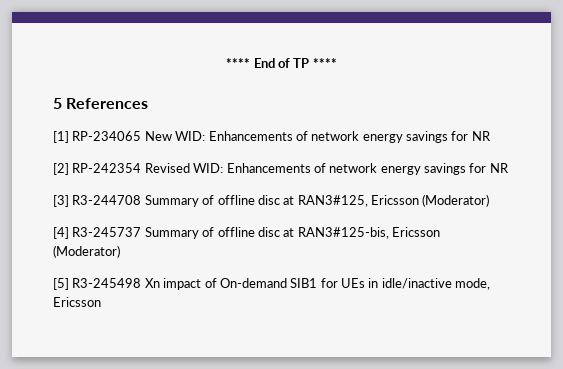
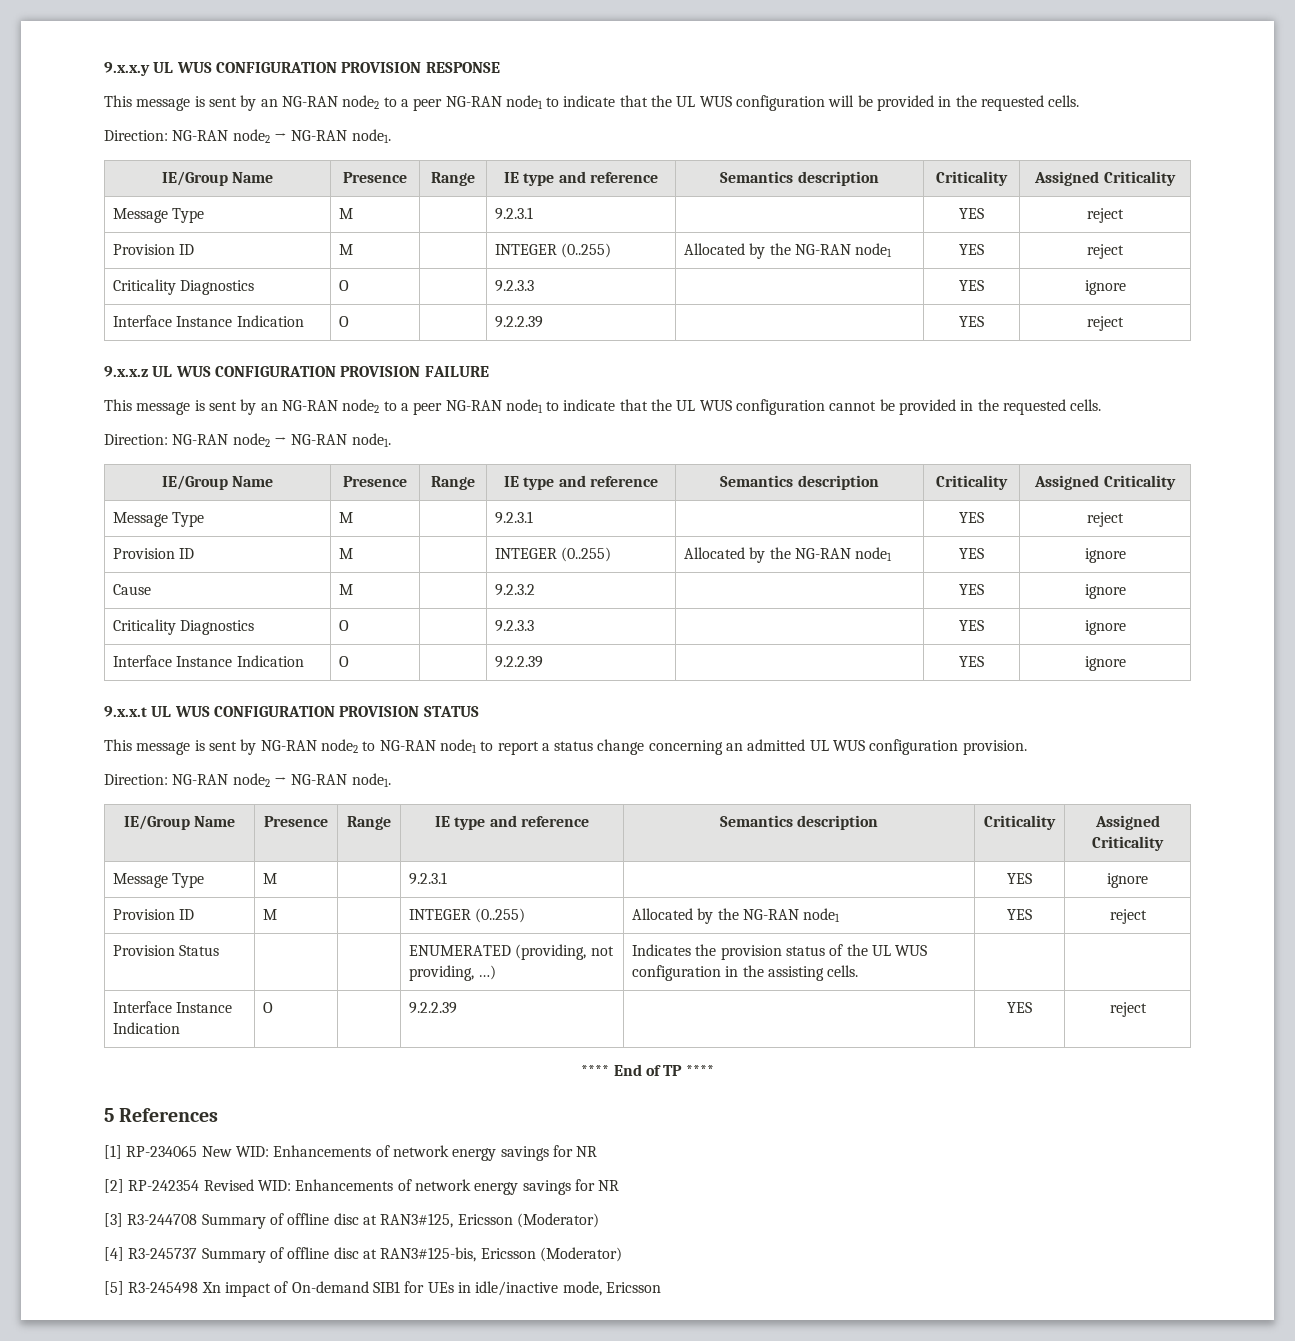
(226, 63) none -> [104,62,500,76] [104,95,1080,111] [104,129,391,143] [161,171,274,186] [343,172,407,183] [431,172,475,186] [504,171,658,186] [720,171,879,186] [936,171,1008,186] [1034,171,1176,186] [113,208,205,223] [339,208,354,219] [495,207,534,220] [959,208,984,219] [1087,208,1124,223] [113,244,195,255] [339,244,354,255] [495,243,612,258] [684,243,893,259] [959,244,984,255] [1087,244,1124,259] [113,279,255,295] [339,280,350,291] [495,280,535,292] [959,280,984,291] [1084,280,1126,295] [113,315,304,327] [339,316,350,327] [495,316,544,328] [959,316,984,327] [1087,316,1124,331] [104,366,489,377] [104,399,1102,415] [104,433,391,447] [161,475,274,490] [343,476,407,487] [431,476,475,490] [504,475,658,490] [720,475,879,490] [936,475,1008,490] [1034,475,1176,490] [113,512,205,527] [339,512,354,523] [495,511,534,524] [959,512,984,523] [1087,512,1124,527] [113,548,195,559] [339,548,354,559] [495,547,612,562] [684,547,893,563] [959,548,984,559] [1084,548,1126,563] [113,584,152,595] [339,584,354,595] [495,584,536,596] [959,584,984,595] [1084,584,1126,599] [113,619,255,635] [339,620,350,631] [495,620,535,632] [959,620,984,631] [1084,620,1126,635] [113,655,304,667] [339,656,350,667] [495,656,544,668] [959,656,984,667] [1084,656,1126,671] [104,706,479,717] [104,739,1027,755] [104,773,391,787] [123,815,236,830] [264,816,328,827] [347,816,391,830] [435,815,589,830] [719,815,879,830] [984,815,1056,830] [1094,815,1160,830] [1092,836,1164,851] [113,873,205,888] [263,873,278,884] [409,872,448,885] [1007,873,1032,884] [1107,873,1148,888] [113,909,195,920] [263,909,278,920] [409,908,526,923] [632,908,841,924] [1007,909,1032,920] [1109,909,1147,924] [113,945,220,956] [409,944,614,960] [409,965,497,981] [632,944,928,960] [632,965,859,981] [113,1001,233,1013] [113,1022,181,1034] [263,1002,274,1013] [409,1002,458,1014] [1007,1002,1032,1013] [1109,1002,1147,1017] 9.x.x.y UL WUS CONFIGURATION PROVISION RESPONSE // This message is sent by an NG-RAN node2 to a peer NG-RAN node1 to indicate that the UL WUS configuration will be provided in the requested cells. // Direction: NG-RAN node2 → NG-RAN node1. // IE/Group Name | Presence | Range | IE type and reference | Semantics description | Criticality | Assigned Criticality // Message Type | M | | 9.2.3.1 | | YES | reject // Provision ID | M | | INTEGER (0..255) | Allocated by the NG-RAN node1 | YES | reject // Criticality Diagnostics | O | | 9.2.3.3 | | YES | ignore // Interface Instance Indication | O | | 9.2.2.39 | | YES | reject // 9.x.x.z UL WUS CONFIGURATION PROVISION FAILURE // This message is sent by an NG-RAN node2 to a peer NG-RAN node1 to indicate that the UL WUS configuration cannot be provided in the requested cells. // Direction: NG-RAN node2 → NG-RAN node1. // IE/Group Name | Presence | Range | IE type and reference | Semantics description | Criticality | Assigned Criticality // Message Type | M | | 9.2.3.1 | | YES | reject // Provision ID | M | | INTEGER (0..255) | Allocated by the NG-RAN node1 | YES | ignore // Cause | M | | 9.2.3.2 | | YES | ignore // Criticality Diagnostics | O | | 9.2.3.3 | | YES | ignore // Interface Instance Indication | O | | 9.2.2.39 | | YES | ignore // 9.x.x.t UL WUS CONFIGURATION PROVISION STATUS // This message is sent by NG-RAN node2 to NG-RAN node1 to report a status change concerning an admitted UL WUS configuration provision. // Direction: NG-RAN node2 → NG-RAN node1. // IE/Group Name | Presence | Range | IE type and reference | Semantics description | Criticality | Assigned Criticality // Message Type | M | | 9.2.3.1 | | YES | ignore // Provision ID | M | | INTEGER (0..255) | Allocated by the NG-RAN node1 | YES | reject // Provision Status | | | ENUMERATED (providing, not providing, …) | Indicates the provision status of the UL WUS configuration in the assisting cells. | | // Interface Instance Indication | O | | 9.2.2.39 | | YES | reject //

